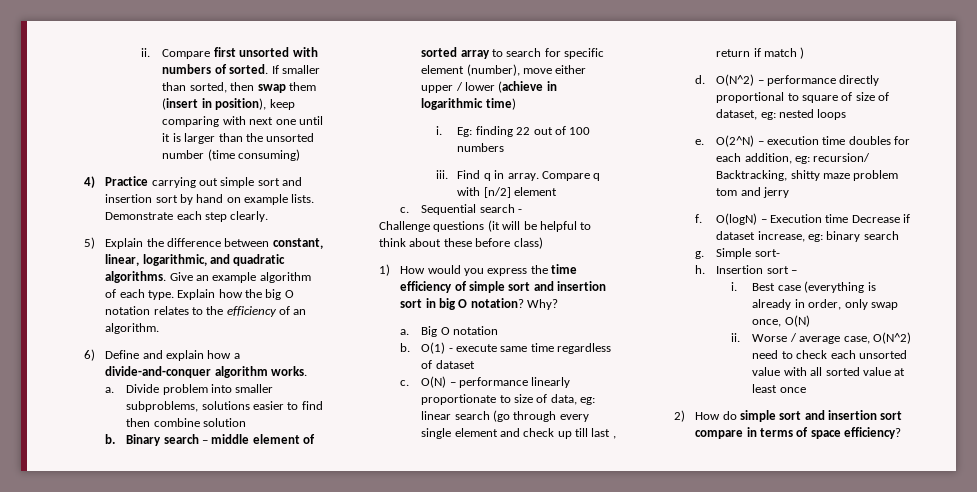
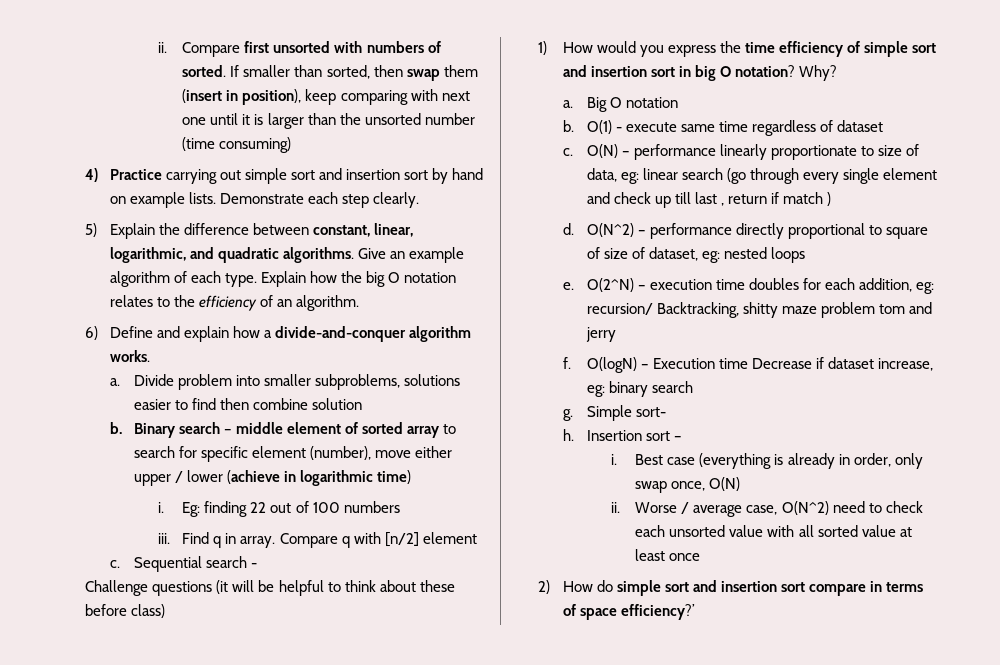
[844,427,902,439] efficiency? -> [620,604,695,620] efficiency?’

